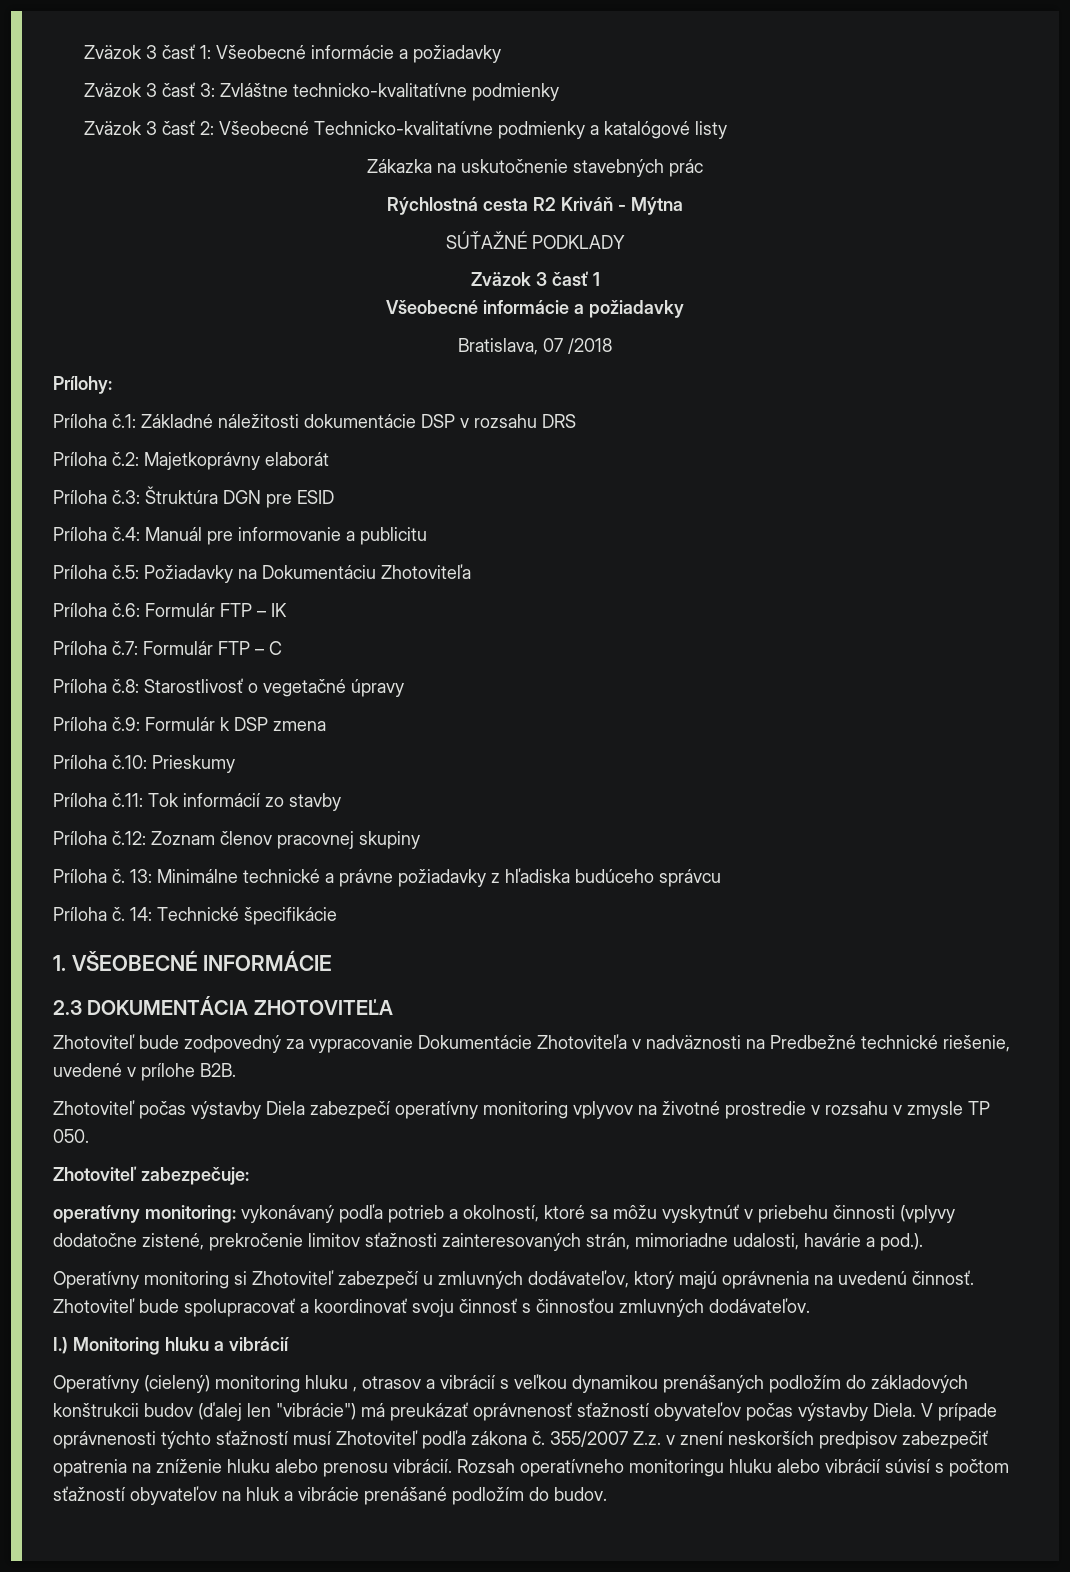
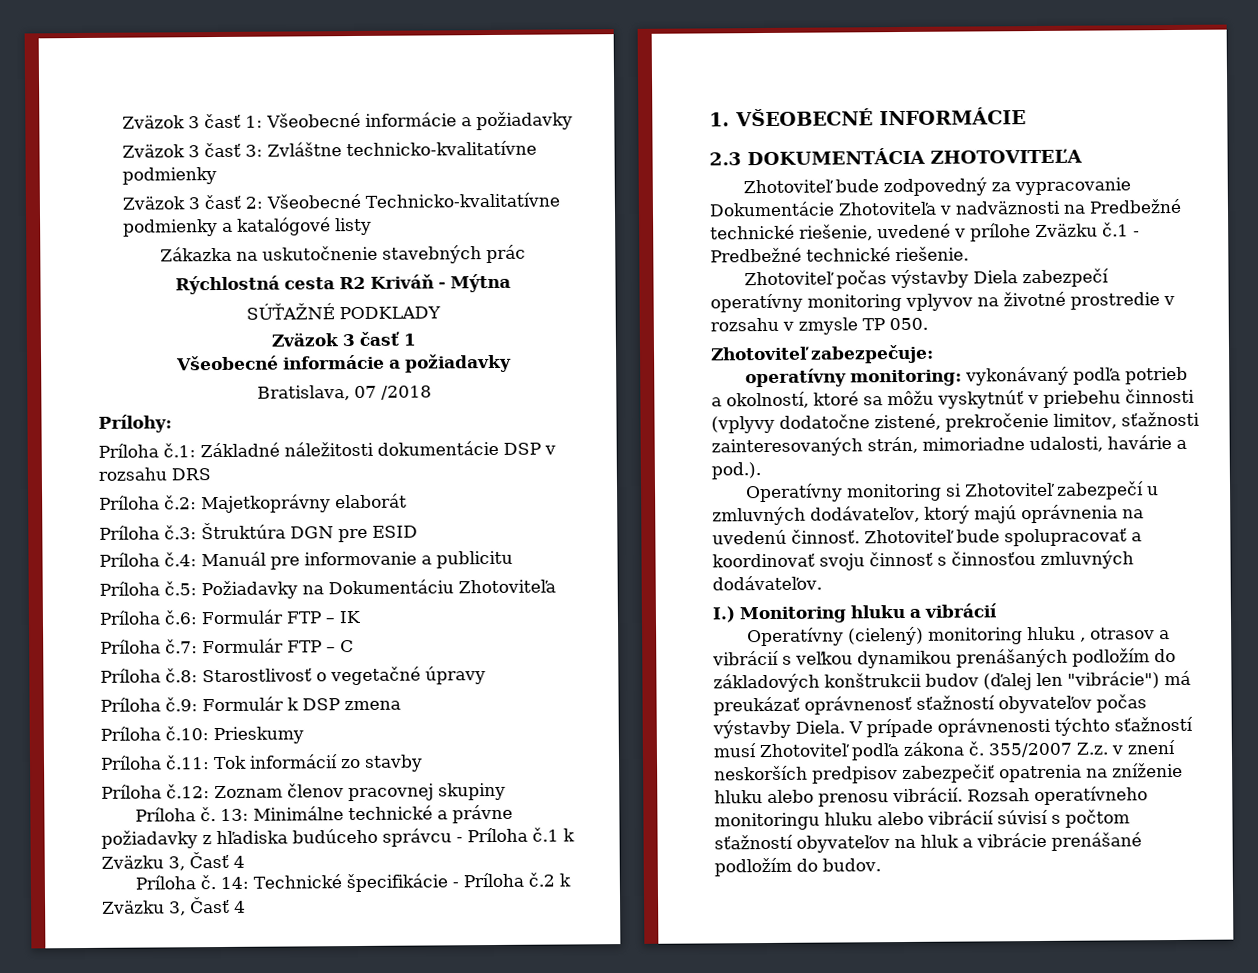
(721, 878) none -> [456,827,575,843] [101,851,245,871] - Príloha č.1 k Zväzku 3, Časť 4
(337, 916) none -> [452,872,572,888] [102,896,246,916] - Príloha č.2 k Zväzku 3, Časť 4
[200,1063,236,1077] B2B. -> [1035,222,1140,238] [710,246,969,263] Zväzku č.1 - Predbežné technické riešenie.
[308,1233,360,1247] limitov -> [1053,413,1117,429] limitov,

